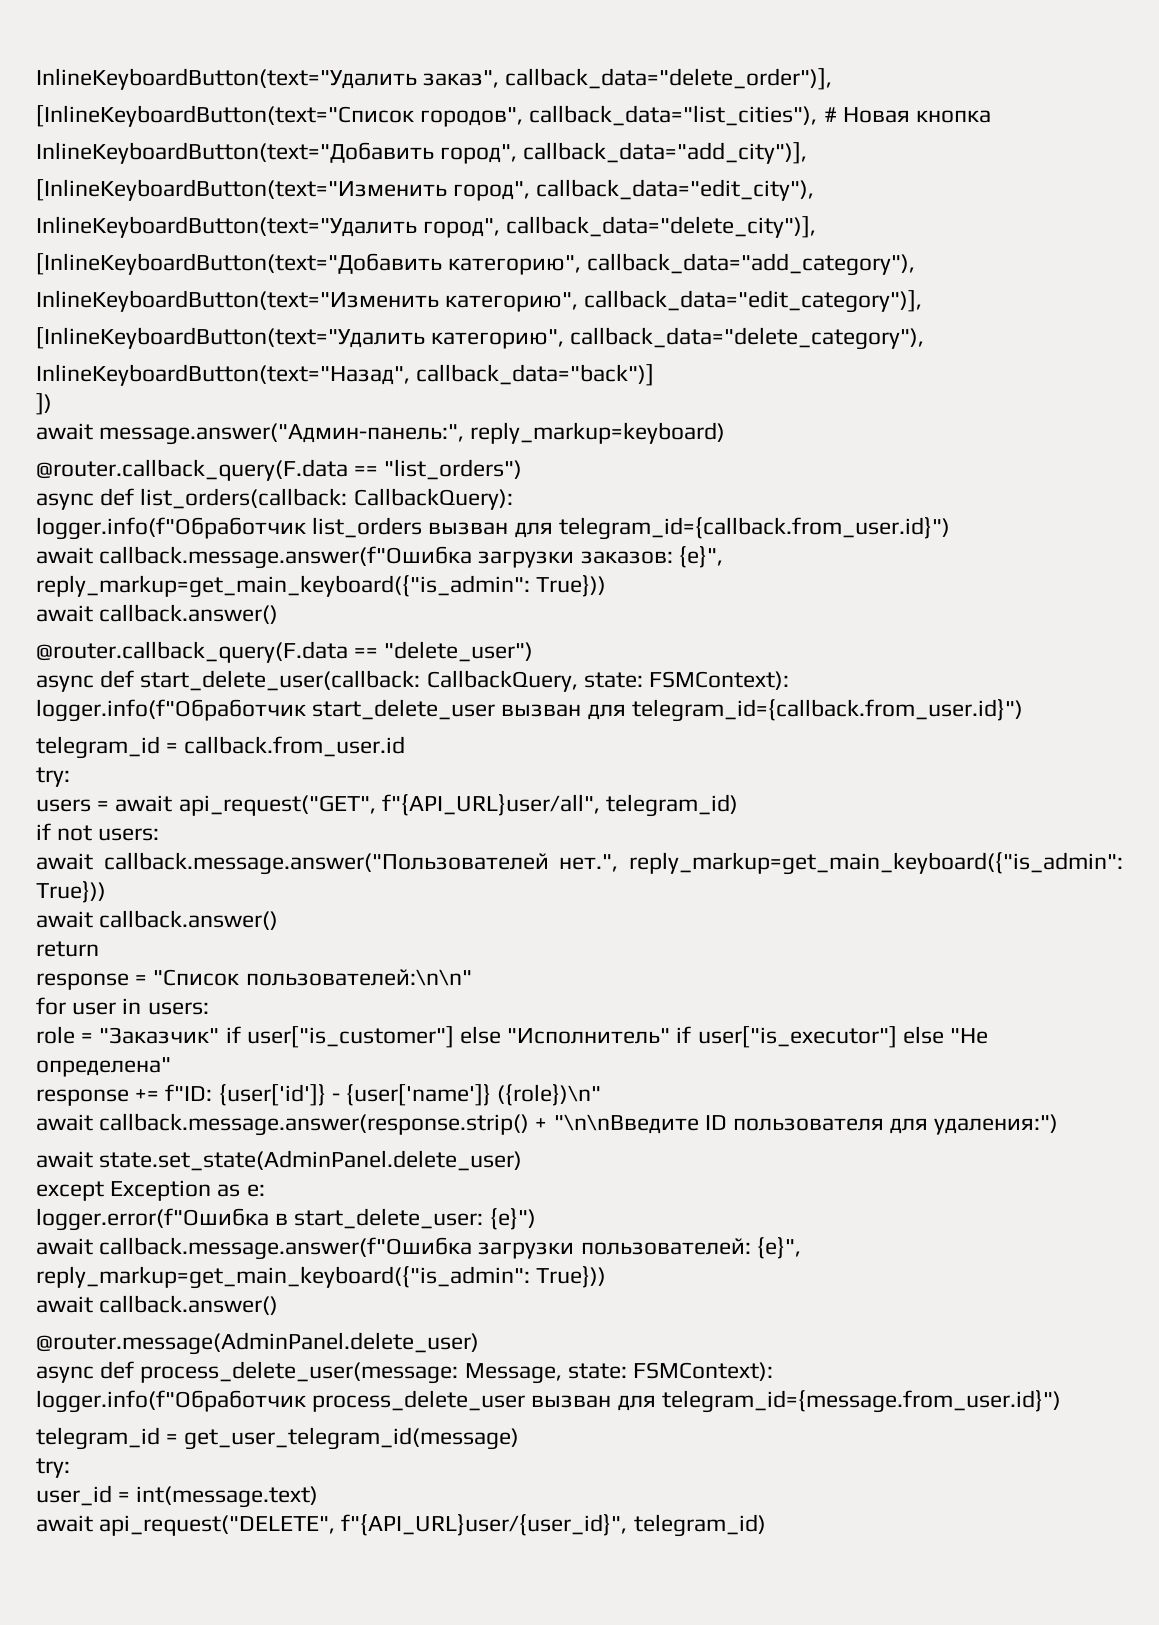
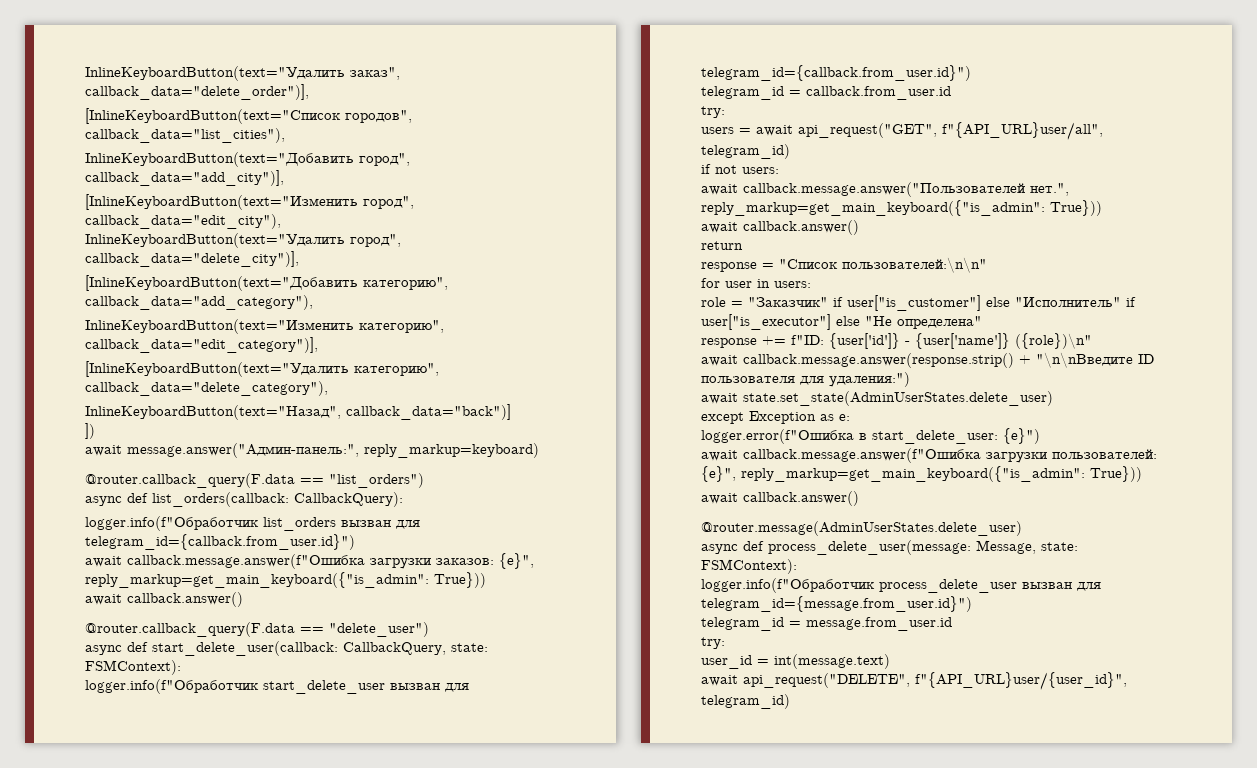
[823,107,992,123] # Новая кнопка -> (285, 135) none
[99,1150,523,1171] state.set_state(AdminPanel.delete_user) -> [743,391,1053,406] state.set_state(AdminUserStates.delete_user)
[36,1332,479,1355] @router.message(AdminPanel.delete_user) -> [701,521,1022,536] @router.message(AdminUserStates.delete_user)
[184,1427,520,1450] get_user_telegram_id(message) -> [806,617,952,631] message.from_user.id

